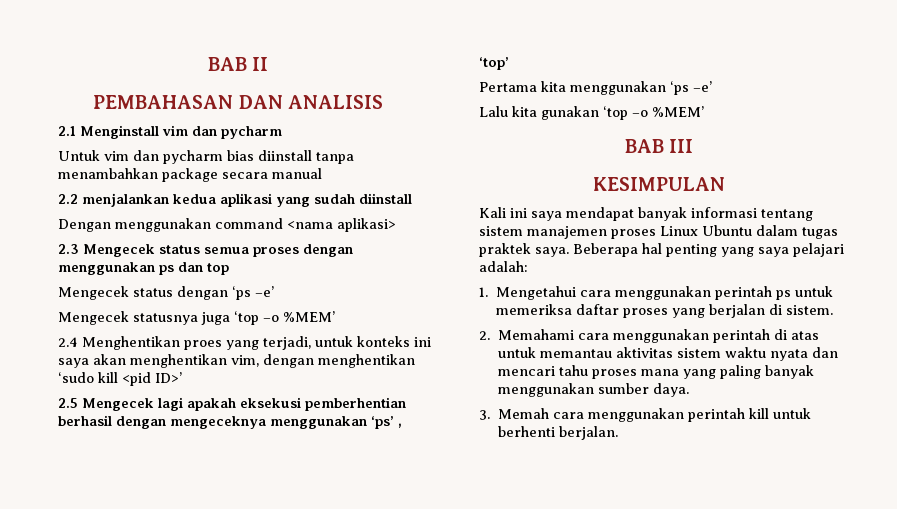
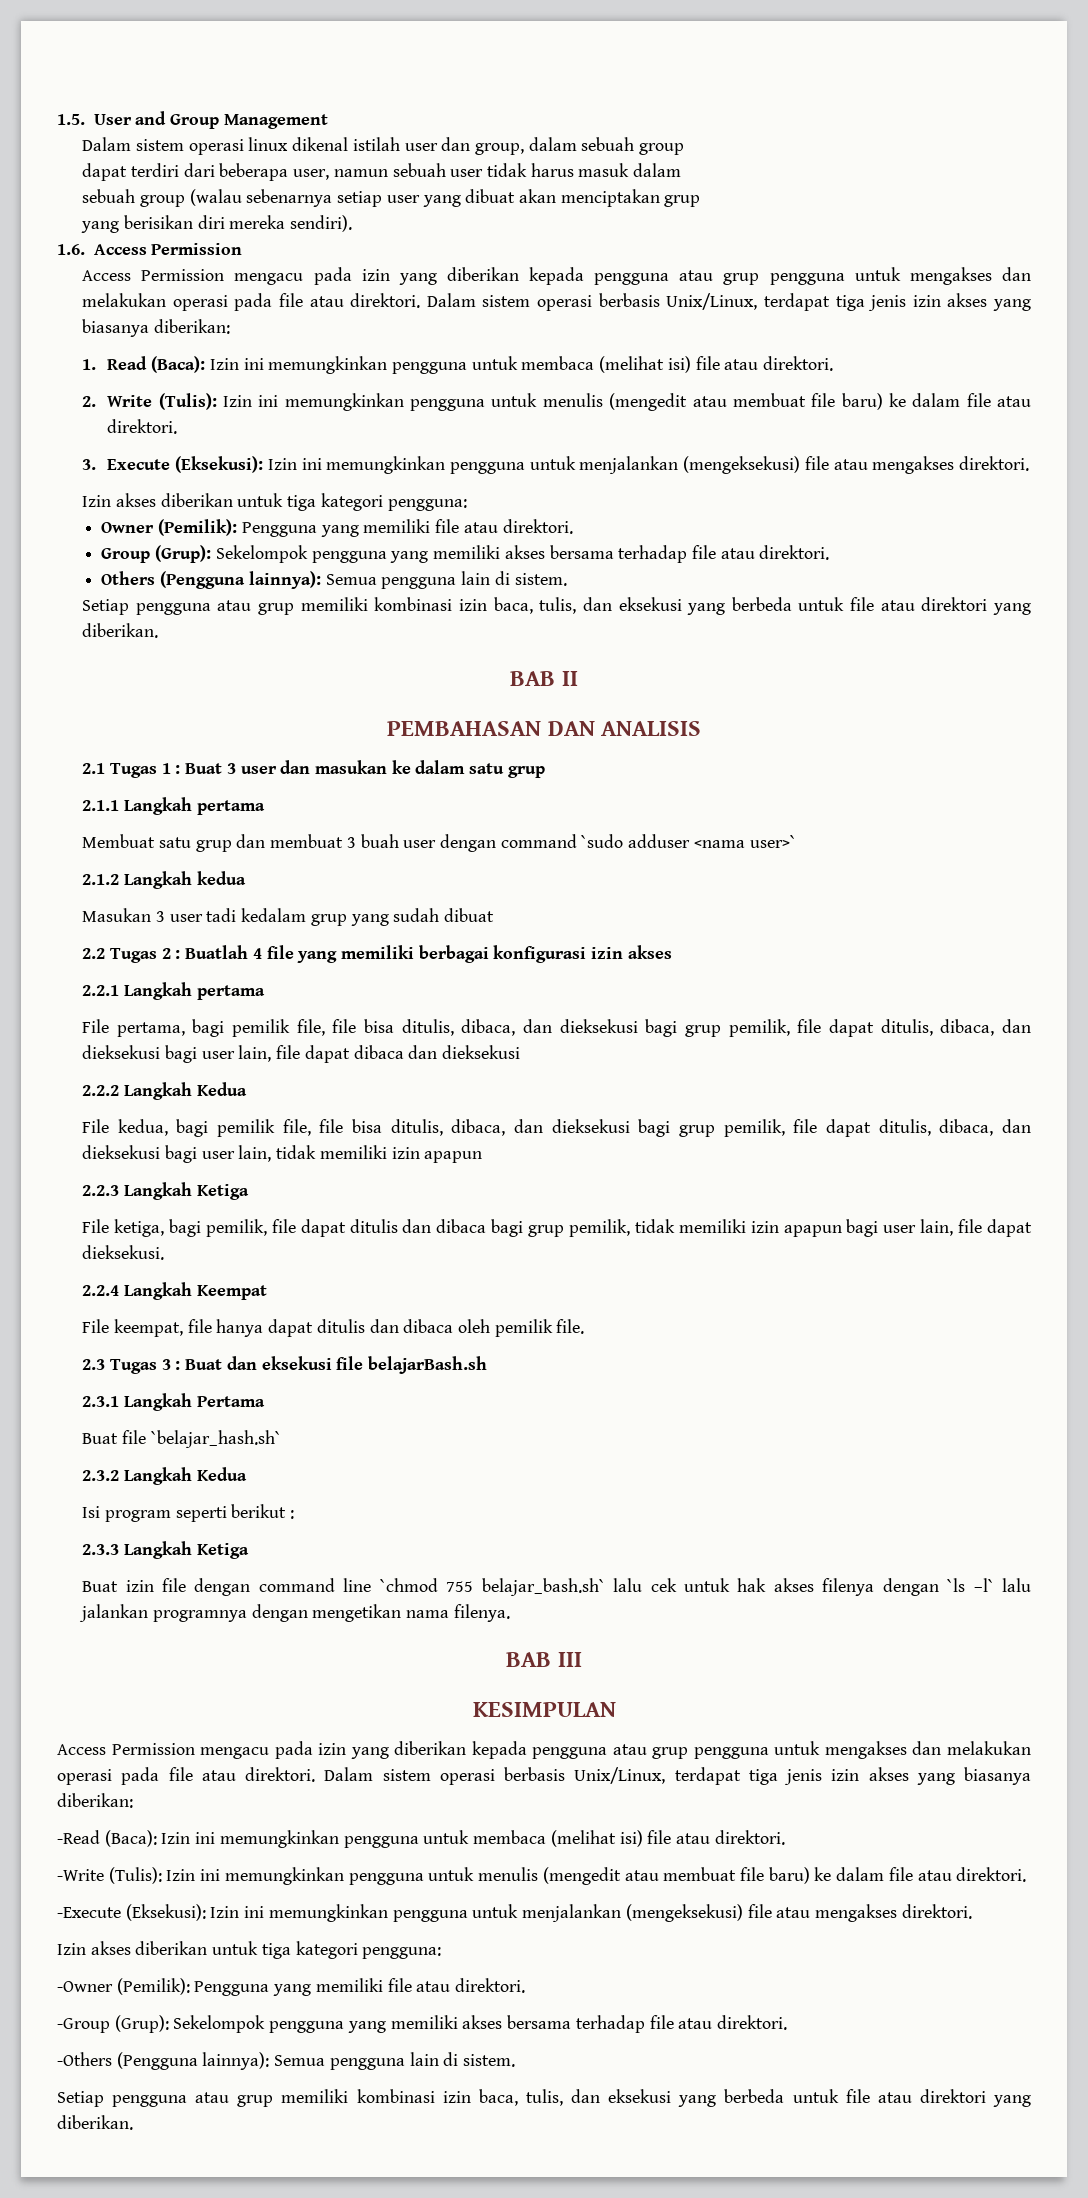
(207, 64) none -> [57,111,328,129] [82,137,685,155] [82,163,682,181] [82,189,701,207] [81,215,353,233] [57,243,243,255] [82,267,1031,285] [82,293,1031,311] [82,319,230,337] [82,356,834,374] [82,393,1032,411] [107,419,178,434] [82,456,1030,474] [82,493,467,511] [101,519,573,537] [101,545,830,563] [101,571,567,589] [82,597,1032,615] [82,623,159,638] 1.5. User and Group Management // Dalam sistem operasi linux dikenal istilah user dan group, dalam sebuah group // dapat terdiri dari beberapa user, namun sebuah user tidak harus masuk dalam // sebuah group (walau sebenarnya setiap user yang dibuat akan menciptakan grup // yang berisikan diri mereka sendiri). // 1.6. Access Permission // Access Permission mengacu pada izin yang diberikan kepada pengguna atau grup pengguna untuk mengakses dan melakukan operasi pada file atau direktori. Dalam sistem operasi berbasis Unix/Linux, terdapat tiga jenis izin akses yang biasanya diberikan: // 1. Read (Baca): Izin ini memungkinkan pengguna untuk membaca (melihat isi) file atau direktori. // 2. Write (Tulis): Izin ini memungkinkan pengguna untuk menulis (mengedit atau membuat file baru) ke dalam file atau direktori. // 3. Execute (Eksekusi): Izin ini memungkinkan pengguna untuk menjalankan (mengeksekusi) file atau mengakses direktori. // Izin akses diberikan untuk tiga kategori pengguna: // Owner (Pemilik): Pengguna yang memiliki file atau direktori. // Group (Grup): Sekelompok pengguna yang memiliki akses bersama terhadap file atau direktori. // Others (Pengguna lainnya): Semua pengguna lain di sistem. // Setiap pengguna atau grup memiliki kombinasi izin baca, tulis, dan eksekusi yang berbeda untuk file atau direktori yang diberikan. //
[80,125,283,139] [58,150,355,164] [58,168,323,182] [58,193,413,207] [58,218,397,232] [58,244,354,257] [58,262,230,275] [58,286,275,300] [58,311,336,325] [58,336,432,350] [58,354,416,368] [58,372,183,386] [58,397,407,411] [58,415,403,429] [479,57,510,70] [479,81,713,95] [479,106,705,120] [624,139,694,153] [593,177,725,191] [479,207,814,221] [479,225,839,239] [479,243,845,257] [479,261,529,272] [479,286,833,300] [495,304,833,318] [479,329,819,343] [497,347,838,361] [497,365,814,379] [497,383,689,397] [479,408,811,422] [497,426,618,440] Menginstall vim dan pycharm // Untuk vim dan pycharm bias diinstall tanpa menambahkan package secara manual // 2.2 menjalankan kedua aplikasi yang sudah diinstall // Dengan menggunakan command <nama aplikasi> // 2.3 Mengecek status semua proses dengan menggunakan ps dan top // Mengecek status dengan ‘ps –e’ // Mengecek statusnya juga ‘top –o %MEM’ // 2.4 Menghentikan proes yang terjadi, untuk konteks ini saya akan menghentikan vim, dengan menghentikan ‘sudo kill <pid ID>’ // 2.5 Mengecek lagi apakah eksekusi pemberhentian berhasil dengan mengeceknya menggunakan ‘ps’ , ‘top’ // Pertama kita menggunakan ‘ps –e’ // Lalu kita gunakan ‘top –o %MEM’ // BAB III // KESIMPULAN // Kali ini saya mendapat banyak informasi tentang sistem manajemen proses Linux Ubuntu dalam tugas praktek saya. Beberapa hal penting yang saya pelajari adalah: // 1. Mengetahui cara menggunakan perintah ps untuk memeriksa daftar proses yang berjalan di sistem. // 2. Memahami cara menggunakan perintah di atas untuk memantau aktivitas sistem waktu nyata dan mencari tahu proses mana yang paling banyak menggunakan sumber daya. // 3. Memah cara menggunakan perintah kill untuk berhenti berjalan. -> [109,760,545,778] [82,797,265,815] [82,834,796,852] [82,871,246,889] [82,908,494,926] [82,945,672,963] [82,982,265,1000] [82,1019,1032,1037] [82,1045,520,1063] [82,1082,247,1100] [82,1119,1032,1137] [82,1145,483,1163] [82,1182,249,1200] [82,1219,1033,1237] [82,1245,165,1260] [82,1282,267,1300] [82,1319,585,1337] [82,1356,487,1374] [82,1393,265,1411] [82,1430,281,1448] [82,1467,247,1485] [82,1504,295,1522] [82,1541,249,1559] [82,1578,1031,1596] [79,1604,510,1622] [506,1652,582,1667] [472,1702,616,1717] [57,1741,1031,1759] [57,1767,1031,1785] [57,1793,133,1808] [57,1830,785,1848] [57,1867,1027,1885] [57,1904,972,1922] [57,1941,442,1959] [57,1978,526,1996] [57,2015,787,2033] [57,2052,516,2070] [57,2089,1031,2107] [57,2115,133,2130] Tugas 1 : Buat 3 user dan masukan ke dalam satu grup // 2.1.1 Langkah pertama // Membuat satu grup dan membuat 3 buah user dengan command `sudo adduser <nama user>` // 2.1.2 Langkah kedua // Masukan 3 user tadi kedalam grup yang sudah dibuat // 2.2 Tugas 2 : Buatlah 4 file yang memiliki berbagai konfigurasi izin akses // 2.2.1 Langkah pertama // File pertama, bagi pemilik file, file bisa ditulis, dibaca, dan dieksekusi bagi grup pemilik, file dapat ditulis, dibaca, dan dieksekusi bagi user lain, file dapat dibaca dan dieksekusi // 2.2.2 Langkah Kedua // File kedua, bagi pemilik file, file bisa ditulis, dibaca, dan dieksekusi bagi grup pemilik, file dapat ditulis, dibaca, dan dieksekusi bagi user lain, tidak memiliki izin apapun // 2.2.3 Langkah Ketiga // File ketiga, bagi pemilik, file dapat ditulis dan dibaca bagi grup pemilik, tidak memiliki izin apapun bagi user lain, file dapat dieksekusi. // 2.2.4 Langkah Keempat // File keempat, file hanya dapat ditulis dan dibaca oleh pemilik file. // 2.3 Tugas 3 : Buat dan eksekusi file belajarBash.sh // 2.3.1 Langkah Pertama // Buat file `belajar_hash.sh` // 2.3.2 Langkah Kedua // Isi program seperti berikut : // 2.3.3 Langkah Ketiga // Buat izin file dengan command line `chmod 755 belajar_bash.sh` lalu cek untuk hak akses filenya dengan `ls –l` lalu jalankan programnya dengan mengetikan nama filenya. // BAB III // KESIMPULAN // Access Permission mengacu pada izin yang diberikan kepada pengguna atau grup pengguna untuk mengakses dan melakukan operasi pada file atau direktori. Dalam sistem operasi berbasis Unix/Linux, terdapat tiga jenis izin akses yang biasanya diberikan: // -Read (Baca): Izin ini memungkinkan pengguna untuk membaca (melihat isi) file atau direktori. // -Write (Tulis): Izin ini memungkinkan pengguna untuk menulis (mengedit atau membuat file baru) ke dalam file atau direktori. // -Execute (Eksekusi): Izin ini memungkinkan pengguna untuk menjalankan (mengeksekusi) file atau mengakses direktori. // Izin akses diberikan untuk tiga kategori pengguna: // -Owner (Pemilik): Pengguna yang memiliki file atau direktori. // -Group (Grup): Sekelompok pengguna yang memiliki akses bersama terhadap file atau direktori. // -Others (Pengguna lainnya): Semua pengguna lain di sistem. // Setiap pengguna atau grup memiliki kombinasi izin baca, tulis, dan eksekusi yang berbeda untuk file atau direktori yang diberikan.

